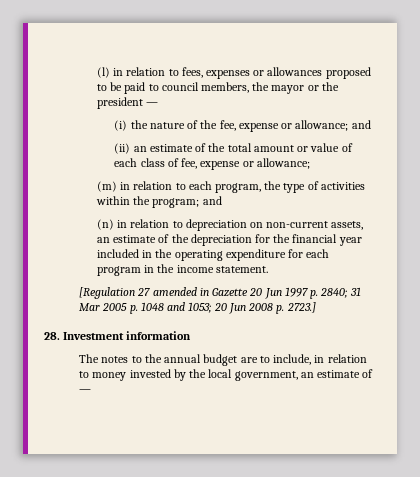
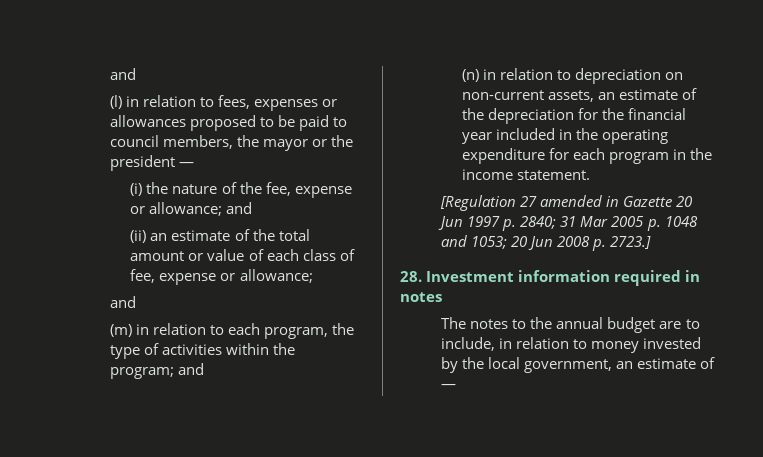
(96, 72) none -> [109,68,136,80] and //
(310, 163) none -> [109,296,136,308] // and
(192, 335) none -> [614,270,701,286] [400,292,442,302] required in notes

